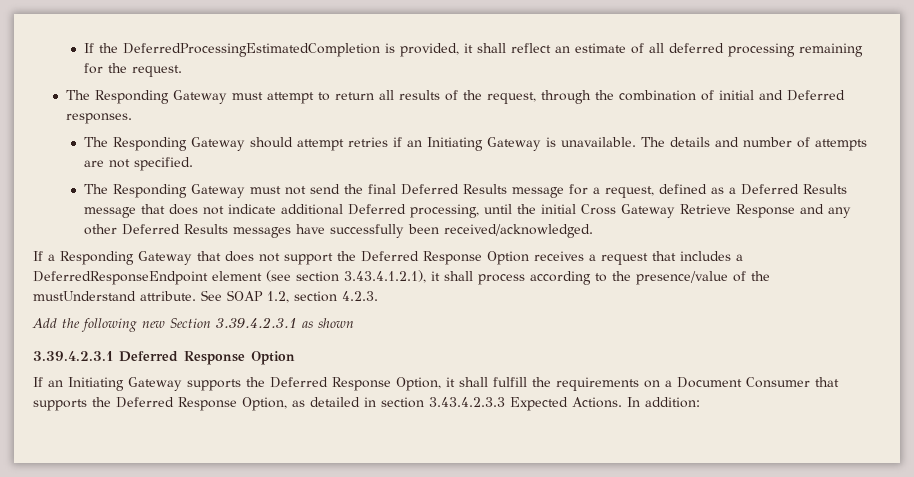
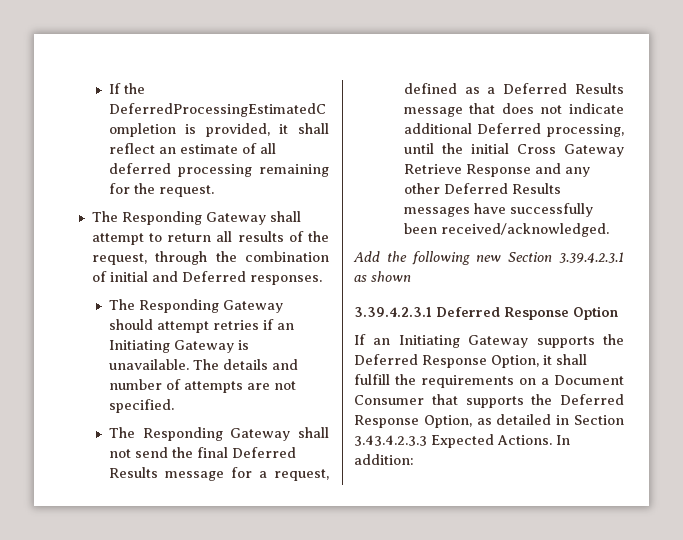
[232,92,264,100] must -> [269,211,301,222] shall
[249,186,281,194] must -> [298,427,329,438] shall
[33,251,743,265] [33,270,770,285] [33,290,378,303] // If a Responding Gateway that does not support the Deferred Response Option receives a request that includes a DeferredResponseEndpoint element (see section 3.43.4.1.2.1), it shall process according to the presence/value of the mustUnderstand attribute. See SOAP 1.2, section 4.2.3. -> (609, 230) none
[381,397,424,408] section -> [574,415,624,425] Section

